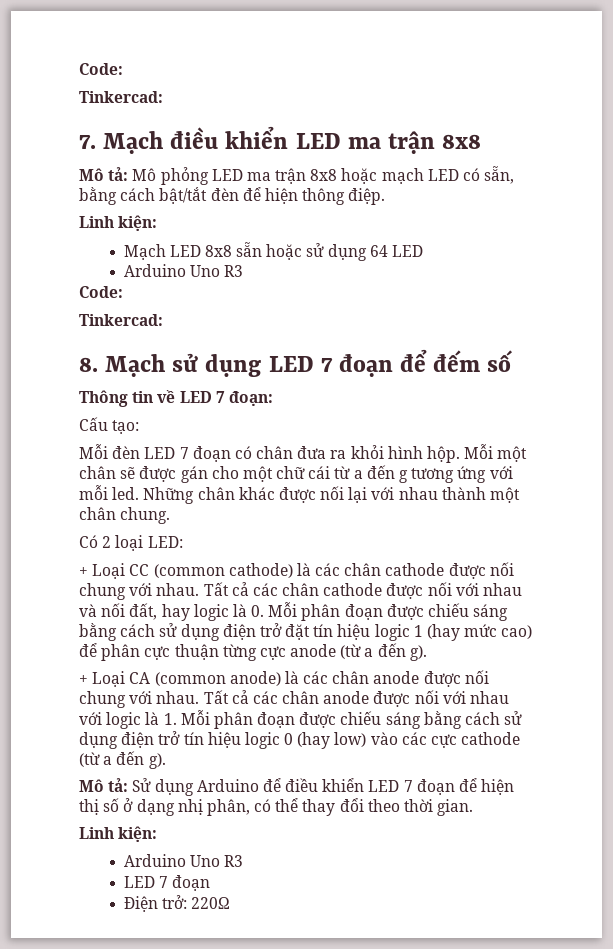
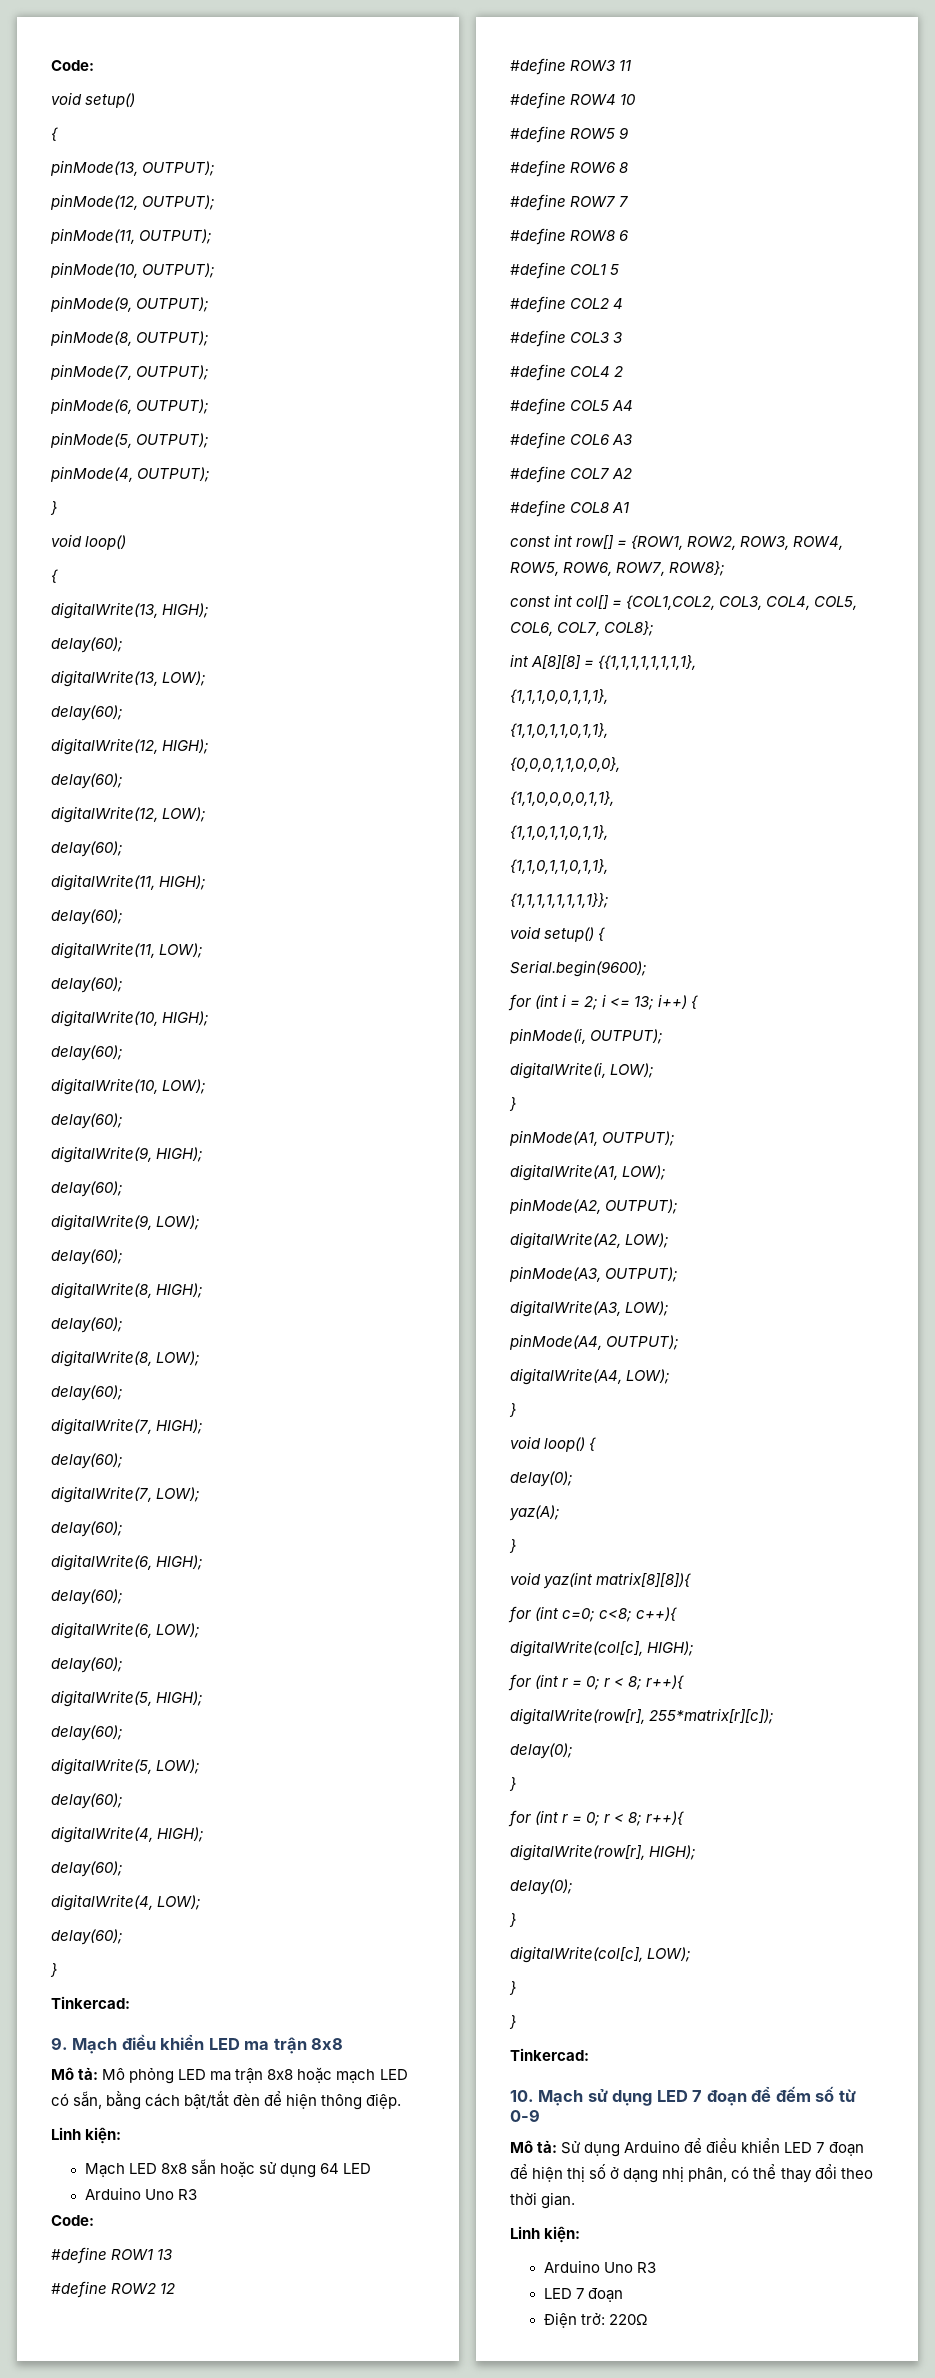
[79,63,123,75] [79,91,163,103] [79,135,96,149] Code: // Tinkercad: // 7. -> [51,60,94,71] [51,92,136,108] [51,127,58,141] [50,160,216,176] [50,194,216,210] [50,228,213,244] [50,262,216,278] [50,296,210,312] [50,330,210,346] [50,364,210,380] [50,398,210,414] [50,432,210,448] [50,466,211,482] [50,501,57,515] [51,534,127,550] [51,569,58,583] [51,602,210,619] [51,637,123,653] [51,670,207,687] [51,705,123,721] [51,738,210,755] [51,773,123,789] [51,806,207,823] [51,841,123,857] [51,874,207,891] [51,909,123,925] [51,942,204,959] [51,977,123,993] [51,1010,210,1027] [51,1045,123,1061] [51,1078,207,1095] [51,1113,123,1129] [51,1146,204,1163] [51,1181,123,1197] [51,1214,201,1231] [51,1249,123,1265] [51,1282,204,1299] [51,1317,123,1333] [51,1350,201,1367] [51,1385,123,1401] [51,1418,204,1435] [51,1453,123,1469] [51,1486,201,1503] [51,1521,123,1537] [51,1554,204,1571] [51,1589,123,1605] [51,1622,201,1639] [51,1657,123,1673] [51,1690,204,1707] [51,1725,123,1741] [51,1758,201,1775] [51,1793,123,1809] [51,1826,205,1843] [51,1861,123,1877] [51,1894,202,1911] [51,1929,123,1945] [50,1963,57,1977] [51,1996,130,2009] [51,2037,68,2050] Code: // void setup() // { // pinMode(13, OUTPUT); // pinMode(12, OUTPUT); // pinMode(11, OUTPUT); // pinMode(10, OUTPUT); // pinMode(9, OUTPUT); // pinMode(8, OUTPUT); // pinMode(7, OUTPUT); // pinMode(6, OUTPUT); // pinMode(5, OUTPUT); // pinMode(4, OUTPUT); // } // void loop() // { // digitalWrite(13, HIGH); // delay(60); // digitalWrite(13, LOW); // delay(60); // digitalWrite(12, HIGH); // delay(60); // digitalWrite(12, LOW); // delay(60); // digitalWrite(11, HIGH); // delay(60); // digitalWrite(11, LOW); // delay(60); // digitalWrite(10, HIGH); // delay(60); // digitalWrite(10, LOW); // delay(60); // digitalWrite(9, HIGH); // delay(60); // digitalWrite(9, LOW); // delay(60); // digitalWrite(8, HIGH); // delay(60); // digitalWrite(8, LOW); // delay(60); // digitalWrite(7, HIGH); // delay(60); // digitalWrite(7, LOW); // delay(60); // digitalWrite(6, HIGH); // delay(60); // digitalWrite(6, LOW); // delay(60); // digitalWrite(5, HIGH); // delay(60); // digitalWrite(5, LOW); // delay(60); // digitalWrite(4, HIGH); // delay(60); // digitalWrite(4, LOW); // delay(60); // } // Tinkercad: // 9.
[79,314,163,326] [79,357,98,372] // Tinkercad: // 8. -> [51,2247,173,2264] [51,2281,176,2298] [510,58,632,75] [510,92,637,109] [510,126,630,143] [510,160,629,177] [510,194,629,211] [510,228,629,245] [510,262,620,279] [510,296,624,313] [510,330,623,347] [510,364,624,381] [510,398,634,415] [510,432,633,449] [510,466,633,483] [510,500,630,517] [510,534,844,550] [510,561,726,576] [510,594,858,610] [510,621,655,636] [510,654,697,670] [510,689,608,704] [510,723,608,738] [510,757,620,772] [510,791,614,806] [510,825,608,840] [510,859,608,874] [510,893,609,908] [510,926,606,942] [510,960,647,977] [508,994,699,1011] [509,1028,664,1044] [510,1062,655,1079] [509,1097,516,1111] [509,1130,676,1146] [510,1164,667,1181] [509,1198,679,1214] [510,1232,670,1249] [509,1266,679,1282] [510,1300,670,1317] [509,1334,680,1350] [510,1368,671,1385] [509,1403,516,1417] [510,1436,597,1452] [510,1471,573,1487] [509,1505,560,1521] [509,1539,516,1553] [510,1572,692,1589] [508,1606,678,1623] [510,1640,695,1657] [508,1674,685,1691] [510,1708,775,1725] [510,1743,573,1759] [509,1777,516,1791] [508,1810,685,1827] [510,1844,697,1861] [510,1879,573,1895] [509,1913,516,1927] [510,1946,692,1963] [509,1981,516,1995] [509,2015,516,2029] [510,2048,589,2061] [510,2090,534,2102] // #define ROW1 13 // #define ROW2 12 // #define ROW3 11 // #define ROW4 10 // #define ROW5 9 // #define ROW6 8 // #define ROW7 7 // #define ROW8 6 // #define COL1 5 // #define COL2 4 // #define COL3 3 // #define COL4 2 // #define COL5 A4 // #define COL6 A3 // #define COL7 A2 // #define COL8 A1 // const int row[] = {ROW1, ROW2, ROW3, ROW4, ROW5, ROW6, ROW7, ROW8}; // const int col[] = {COL1,COL2, COL3, COL4, COL5, COL6, COL7, COL8}; // int A[8][8] = {{1,1,1,1,1,1,1,1}, // {1,1,1,0,0,1,1,1}, // {1,1,0,1,1,0,1,1}, // {0,0,0,1,1,0,0,0}, // {1,1,0,0,0,0,1,1}, // {1,1,0,1,1,0,1,1}, // {1,1,0,1,1,0,1,1}, // {1,1,1,1,1,1,1,1}}; // void setup() { // Serial.begin(9600); // for (int i = 2; i <= 13; i++) { // pinMode(i, OUTPUT); // digitalWrite(i, LOW); // } // pinMode(A1, OUTPUT); // digitalWrite(A1, LOW); // pinMode(A2, OUTPUT); // digitalWrite(A2, LOW); // pinMode(A3, OUTPUT); // digitalWrite(A3, LOW); // pinMode(A4, OUTPUT); // digitalWrite(A4, LOW); // } // void loop() { // delay(0); // yaz(A); // } // void yaz(int matrix[8][8]){ // for (int c=0; c<8; c++){ // digitalWrite(col[c], HIGH); // for (int r = 0; r < 8; r++){ // digitalWrite(row[r], 255*matrix[r][c]); // delay(0); // } // for (int r = 0; r < 8; r++){ // digitalWrite(row[r], HIGH); // delay(0); // } // digitalWrite(col[c], LOW); // } // } // Tinkercad: // 10.
[79,390,273,407] [79,417,140,434] [79,444,528,463] [79,465,513,483] [79,485,521,504] [79,507,171,524] [79,535,183,551] [79,562,514,579] [79,582,523,600] [79,602,509,621] [79,623,533,641] [79,643,427,661] [79,670,489,687] [79,690,510,708] [79,710,523,729] [79,731,521,749] [79,751,166,769] // Thông tin về LED 7 đoạn: // Cấu tạo: // Mỗi đèn LED 7 đoạn có chân đưa ra khỏi hình hộp. Mỗi một chân sẽ được gán cho một chữ cái từ a đến g tương ứng với mỗi led. Những chân khác được nối lại với nhau thành một chân chung. // Có 2 loại LED: // + Loại CC (common cathode) là các chân cathode được nối chung với nhau. Tất cả các chân cathode được nối với nhau và nối đất, hay logic là 0. Mỗi phân đoạn được chiếu sáng bằng cách sử dụng điện trở đặt tín hiệu logic 1 (hay mức cao) để phân cực thuận từng cực anode (từ a đến g). // + Loại CA (common anode) là các chân anode được nối chung với nhau. Tất cả các chân anode được nối với nhau với logic là 1. Mỗi phân đoạn được chiếu sáng bằng cách sử dụng điện trở tín hiệu logic 0 (hay low) vào các cực cathode (từ a đến g). -> [838,2089,856,2102] [510,2109,540,2122] từ 0-9

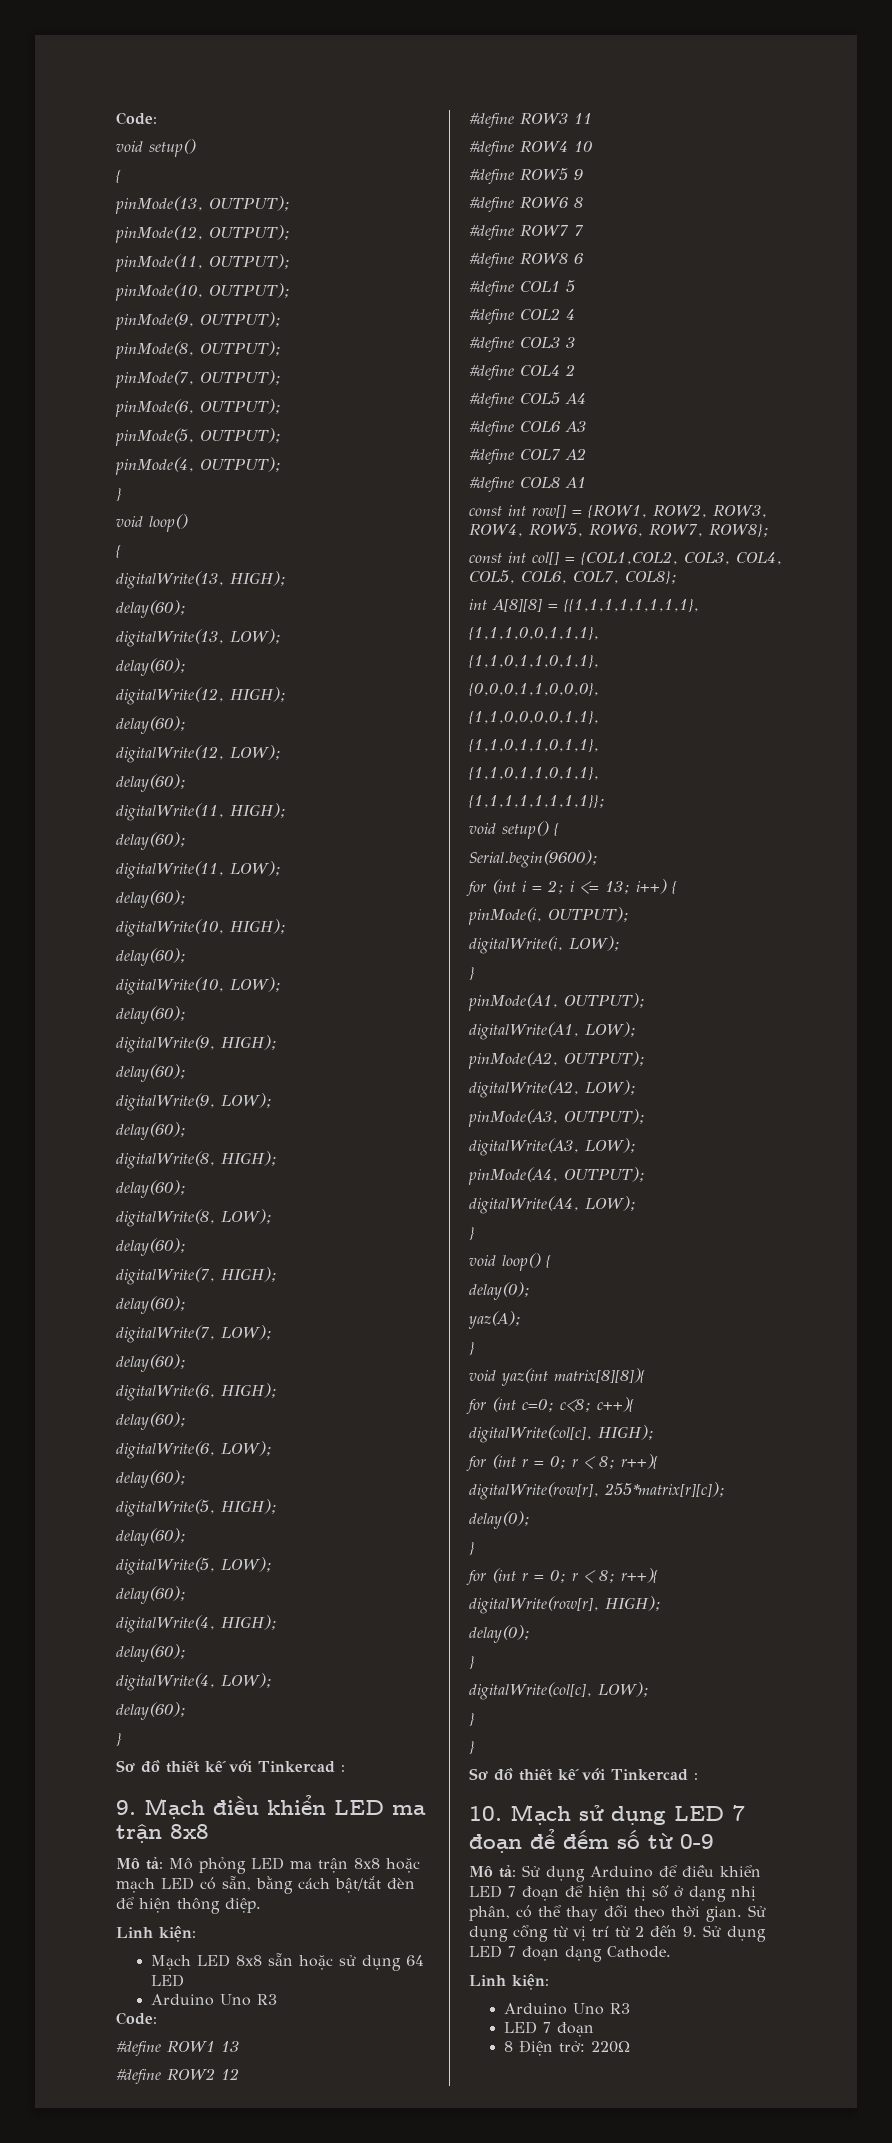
[51,1996,130,2009] Tinkercad: -> [116,1760,345,1773] Sơ đồ thiết kế với Tinkercad :
[510,2048,589,2061] Tinkercad: -> [469,1768,698,1781] Sơ đồ thiết kế với Tinkercad :
(576, 2200) none -> [748,1905,766,1917] [469,1925,766,1942] [469,1945,671,1962] Sử dụng cổng từ vị trí từ 2 đến 9. Sử dụng LED 7 đoạn dạng Cathode.
(623, 2295) none -> [504,2041,514,2052] 8

